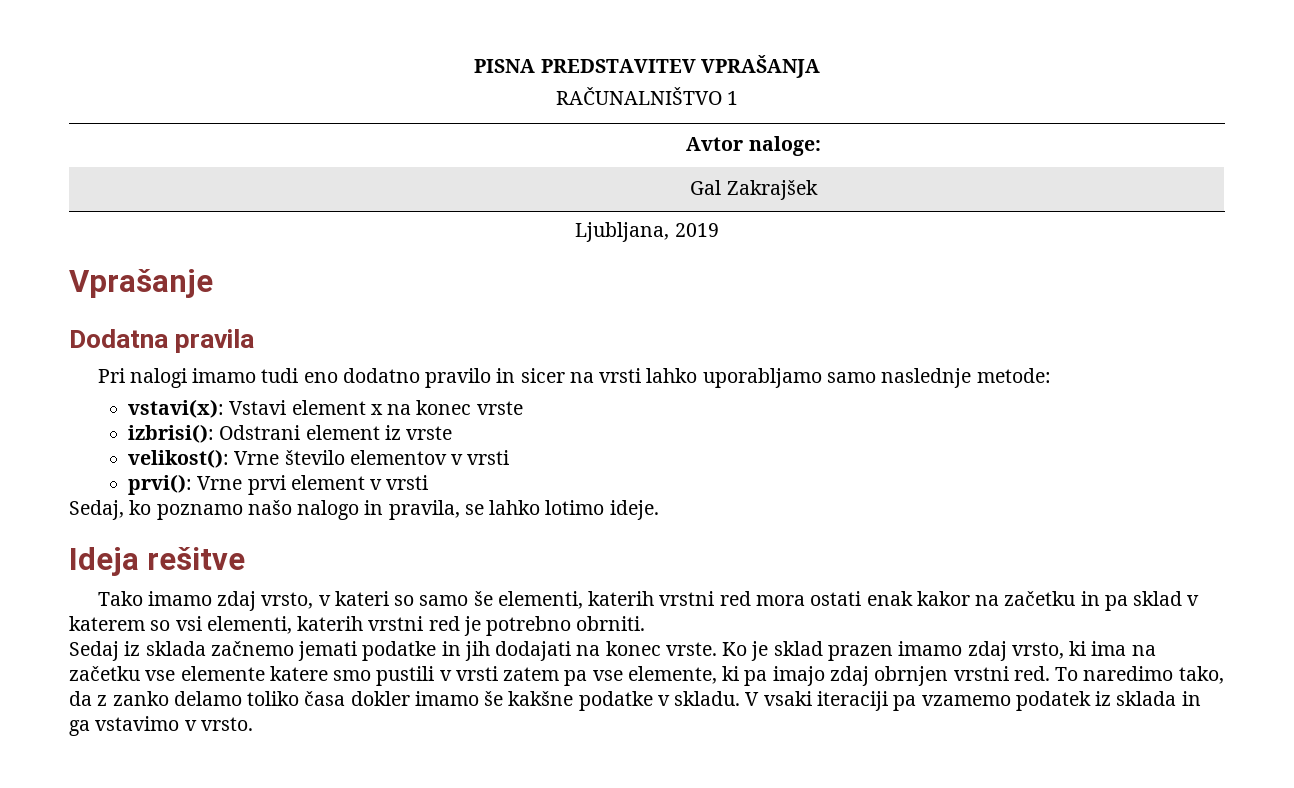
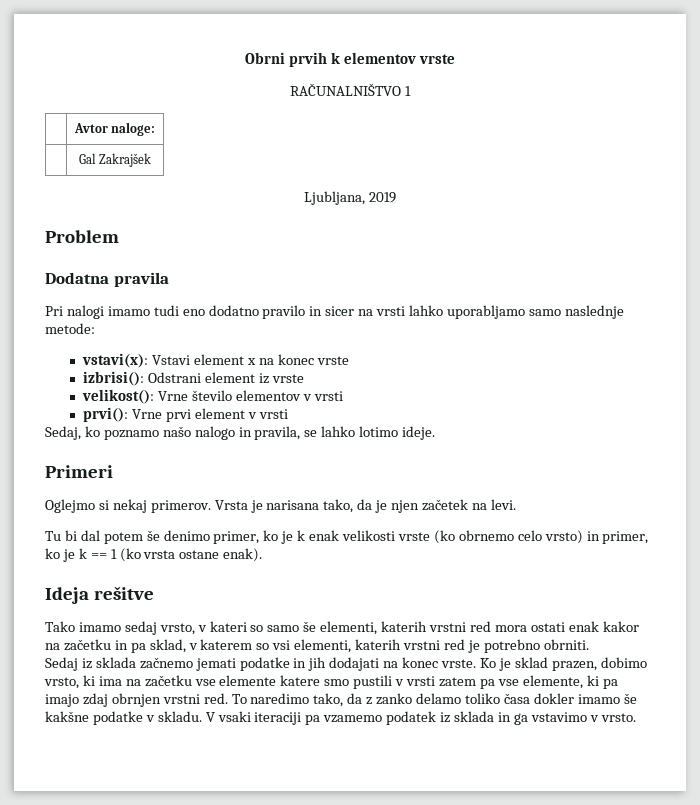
[474,55,820,78] PISNA PREDSTAVITEV VPRAŠANJA -> [245,52,455,67] Obrni prvih k elementov vrste
[69,269,213,298] Vprašanje -> [45,230,119,243] Problem
(659, 510) none -> [45,465,113,478] [45,499,516,513] [45,530,649,544] [45,548,263,562] // Primeri // Oglejmo si nekaj primerov. Vrsta je narisana tako, da je njen začetek na levi. // Tu bi dal potem še denimo primer, ko je k enak velikosti vrste (ko obrnemo celo vrsto) in primer, ko je k == 1 (ko vrsta ostane enak).
[217,591,257,611] zdaj -> [124,621,157,635] sedaj
[1133,591,1183,606] sklad -> [149,639,186,653] sklad,
[827,641,1007,661] prazen imamo zdaj -> [551,657,647,671] prazen, dobimo

